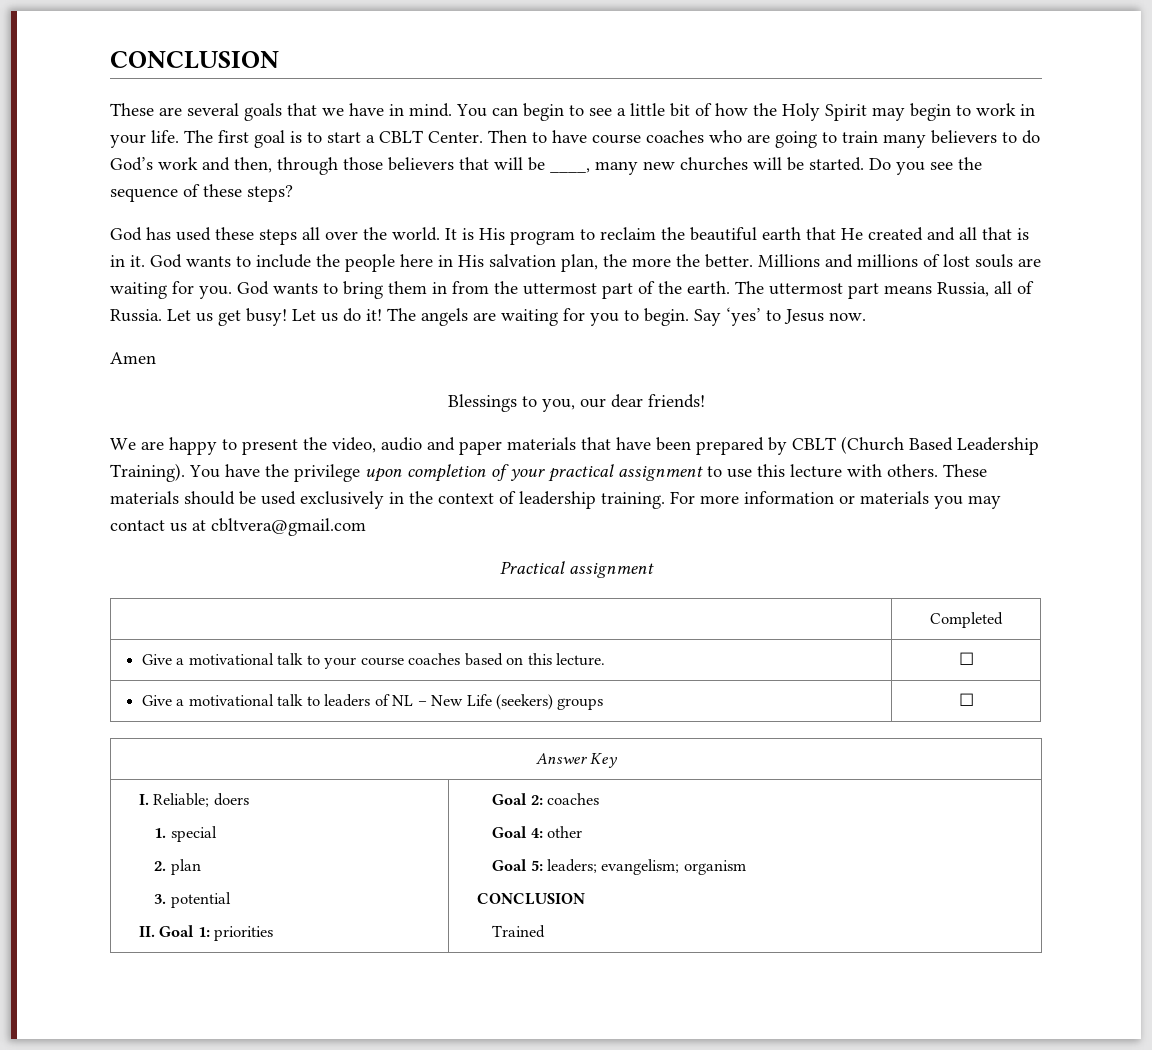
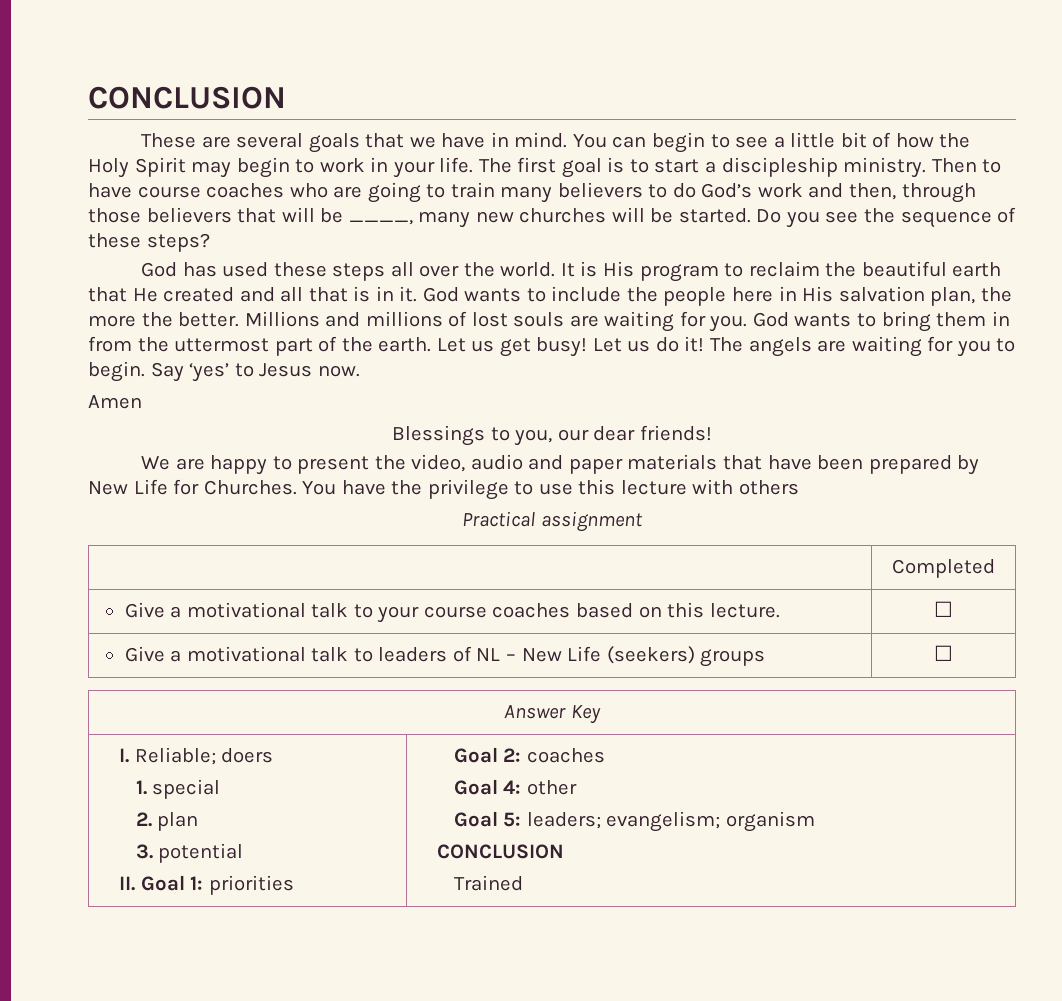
[379,130,483,143] CBLT Center. -> [721,157,927,178] discipleship ministry.
[735,281,1034,299] [110,309,162,322] The uttermost part means Russia, all of Russia. -> (432, 344) none
[792,436,1039,455] [110,463,703,482] CBLT (Church Based Leadership Training). You have the privilege upon completion of your practical assignment -> [88,479,509,500] New Life for Churches. You have the privilege
[887,464,987,477] [110,491,1001,509] [110,518,366,536] others. These materials should be used exclusively in the context of leadership training. For more information or materials you may contact us at cbltvera@gmail.com -> [738,480,799,495] others

